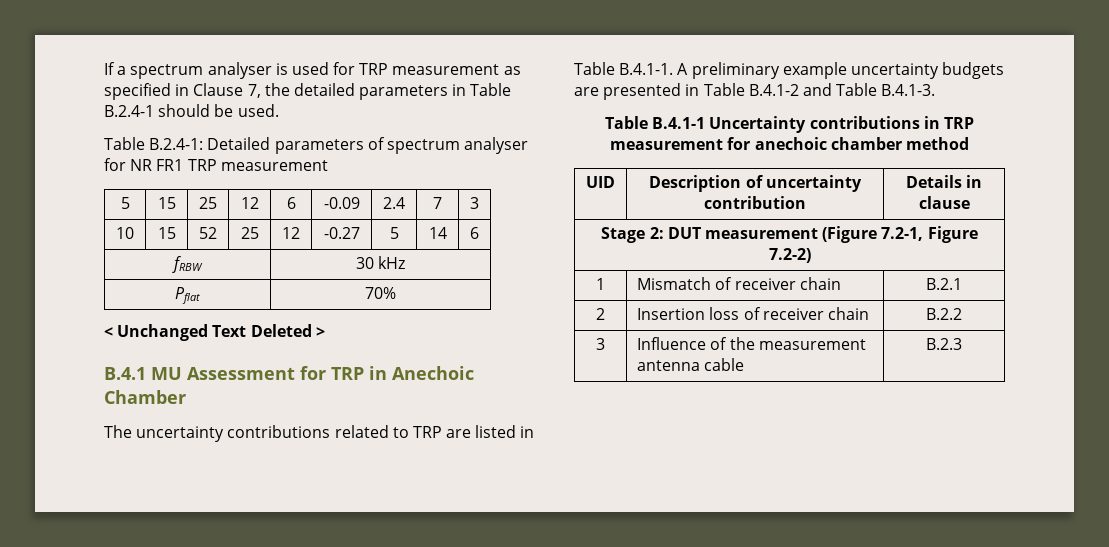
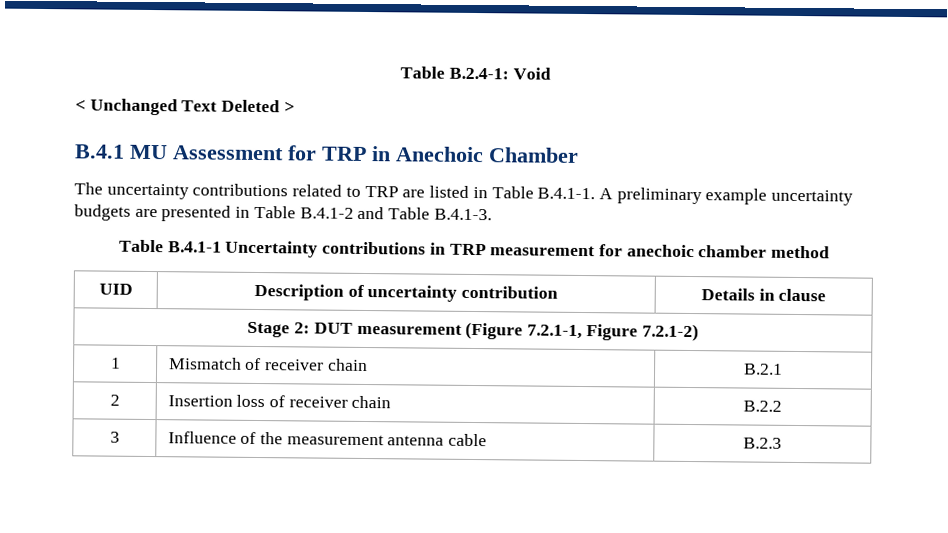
[104,62,521,79] [104,83,512,100] [104,104,279,117] [104,137,529,154] [104,158,328,171] [120,197,130,209] [157,197,176,209] [199,197,217,209] [240,197,259,209] [286,197,296,209] [323,197,360,209] [383,197,405,209] [433,197,442,209] [470,197,479,209] [116,227,134,239] [157,227,176,239] [199,227,217,239] [240,227,259,239] [282,227,300,239] [323,227,360,239] [389,227,399,239] [428,227,447,239] [470,227,479,239] [172,256,203,273] [355,256,406,269] [175,287,200,304] [365,287,396,299] If a spectrum analyser is used for TRP measurement as specified in Clause 7, the detailed parameters in Table B.2.4-1 should be used. // Table B.2.4-1: Detailed parameters of spectrum analyser for NR FR1 TRP measurement // 5 | 15 | 25 | 12 | 6 | -0.09 | 2.4 | 7 | 3 // 10 | 15 | 52 | 25 | 12 | -0.27 | 5 | 14 | 6 // fRBW | 30 kHz // Pflat | 70% -> [400,66,551,80] Table B.2.4-1: Void
[881,226,978,243] [768,248,811,263] 7.2-1, Figure 7.2-2) -> [527,323,699,342] 7.2.1-1, Figure 7.2.1-2)

